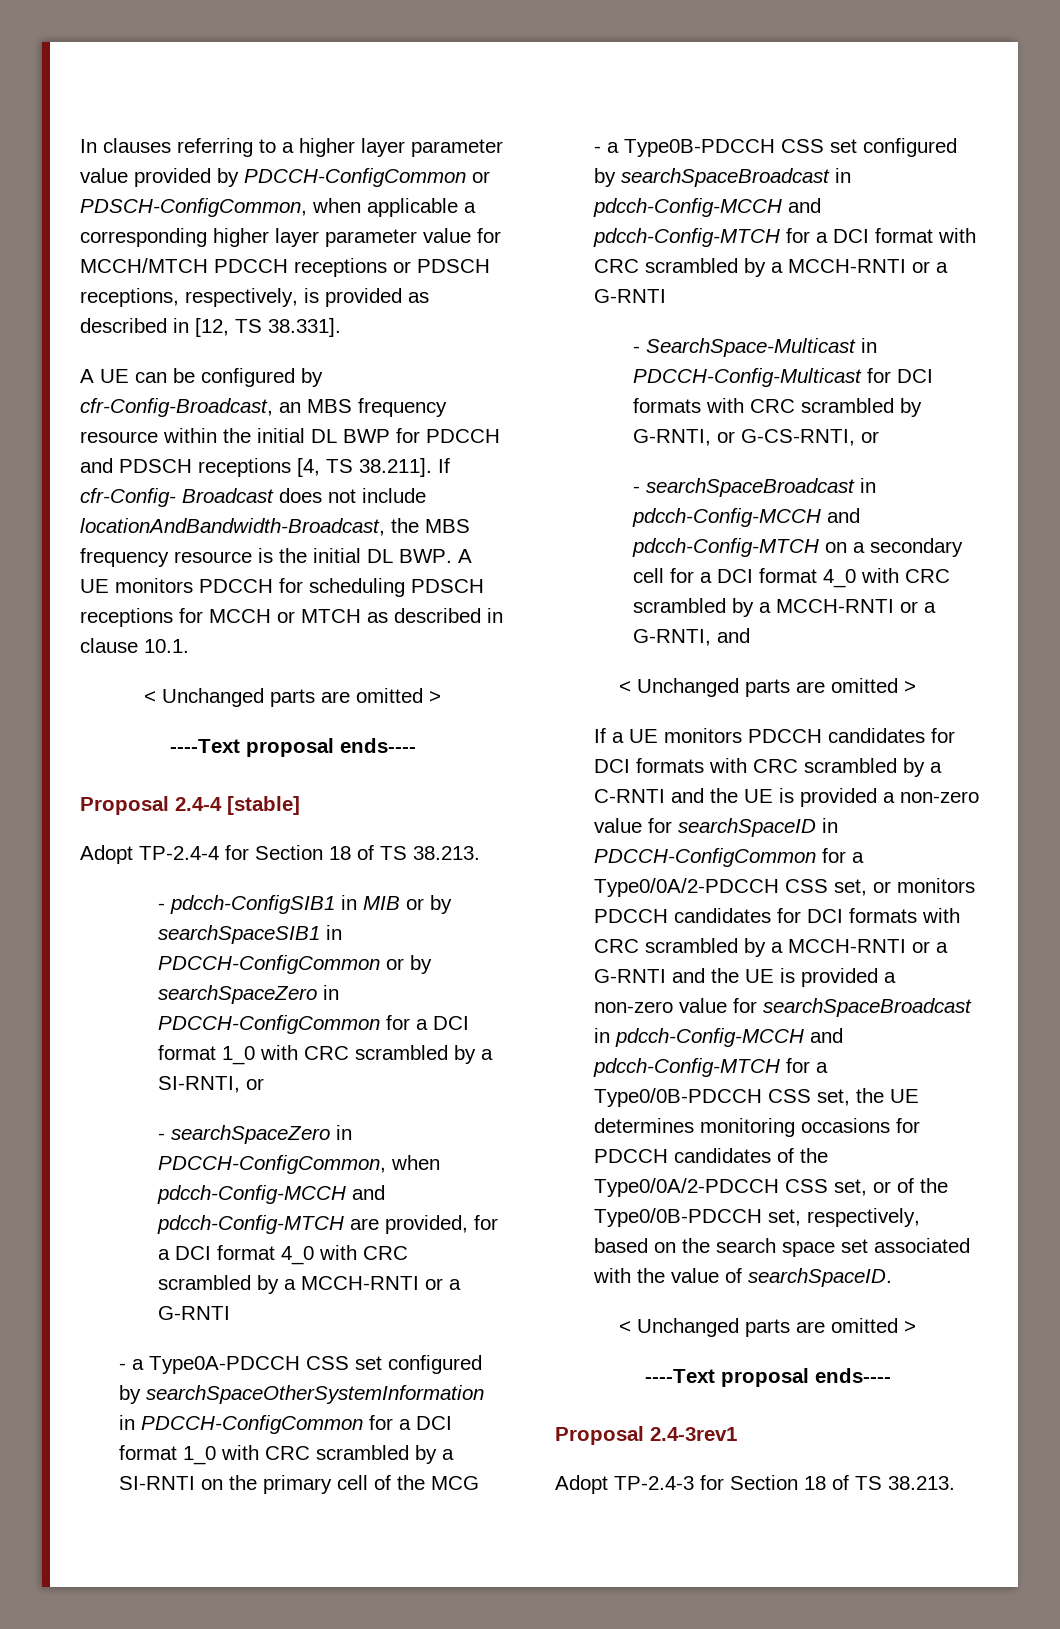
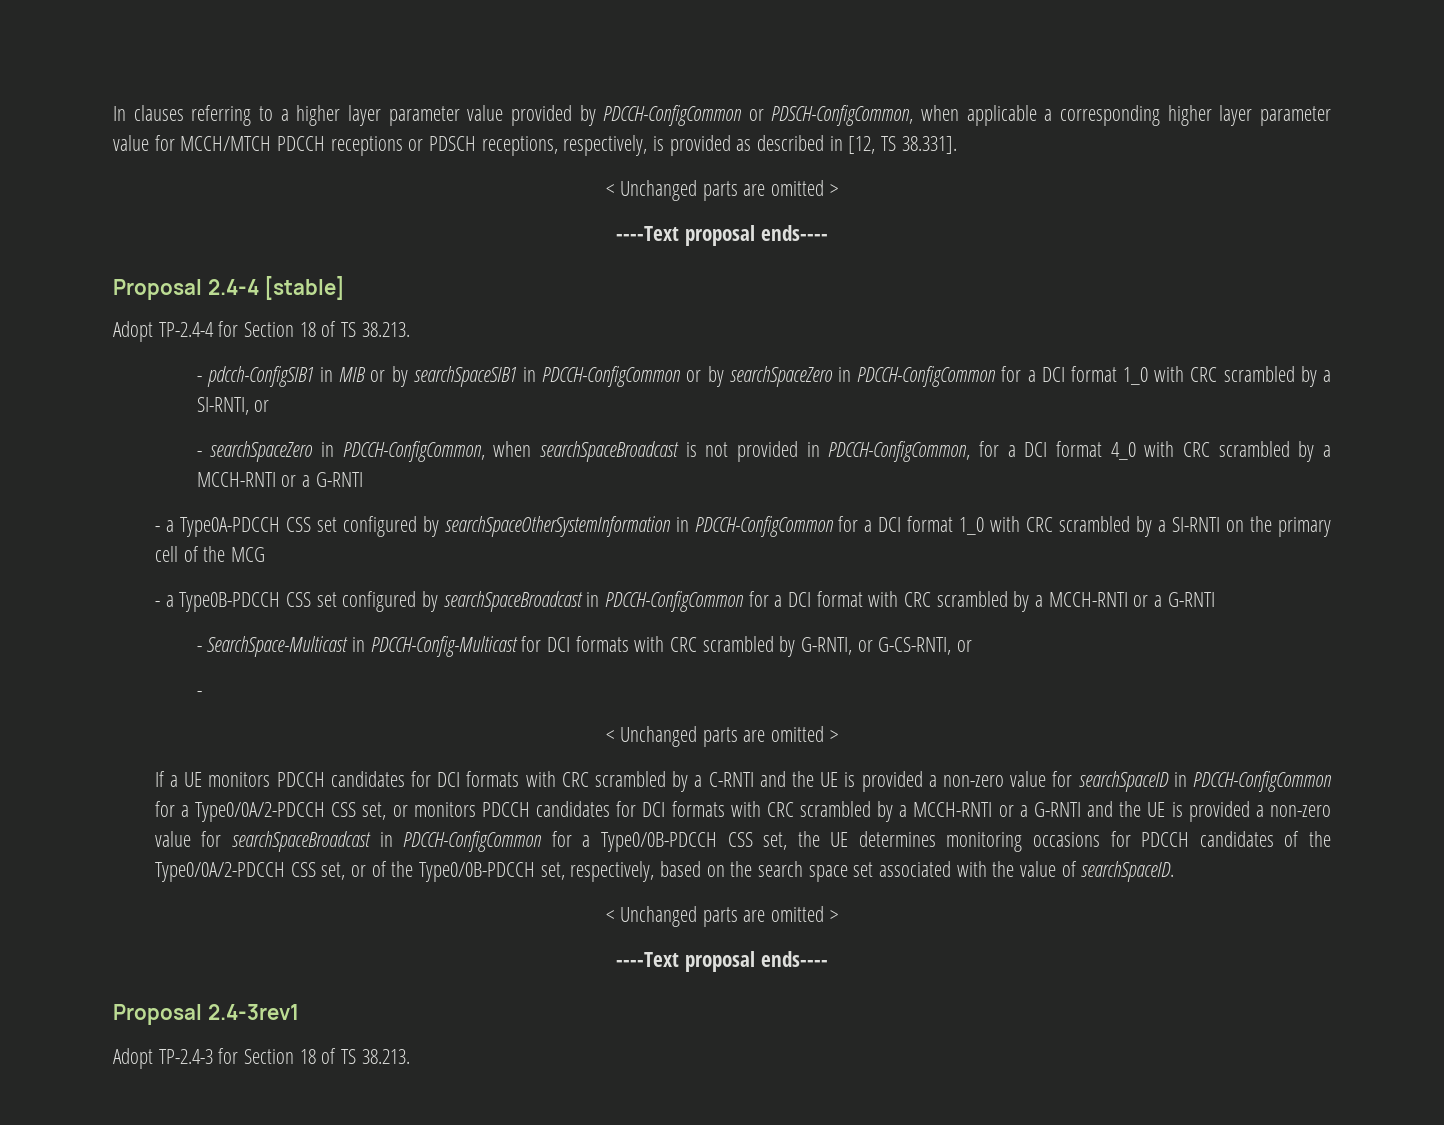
[80,368,323,387] [80,398,447,417] [80,428,500,443] [80,458,450,477] [80,488,426,507] [80,518,470,536] [80,548,472,567] [80,578,484,597] [80,608,503,627] [80,638,189,653] // A UE can be configured by cfr-Config-Broadcast, an MBS frequency resource within the initial DL BWP for PDCCH and PDSCH receptions [4, TS 38.211]. If cfr-Config- Broadcast does not include locationAndBandwidth-Broadcast, the MBS frequency resource is the initial DL BWP. A UE monitors PDCCH for scheduling PDSCH receptions for MCCH or MTCH as described in clause 10.1. -> (957, 145) none
[157,1185,386,1204] [157,1215,469,1234] pdcch-Config-MCCH and pdcch-Config-MTCH are provided, -> [540,441,971,462] searchSpaceBroadcast is not provided in PDCCH-ConfigCommon,
[593,198,822,217] [593,228,781,247] pdcch-Config-MCCH and pdcch-Config-MTCH -> [604,591,743,612] PDCCH-ConfigCommon
[646,478,877,497] [632,508,861,527] [632,538,964,557] [633,568,951,588] [633,598,937,617] [633,628,751,646] searchSpaceBroadcast in pdcch-Config-MCCH and pdcch-Config-MTCH on a secondary cell for a DCI format 4_0 with CRC scrambled by a MCCH-RNTI or a G-RNTI, and -> (202, 694) none
[615,1028,844,1047] [593,1058,781,1077] pdcch-Config-MCCH and pdcch-Config-MTCH -> [403,831,542,852] PDCCH-ConfigCommon

